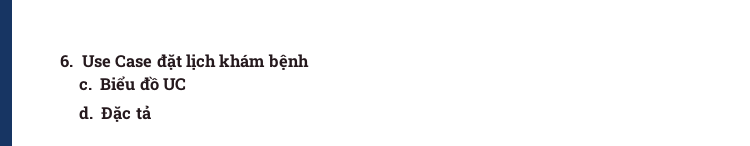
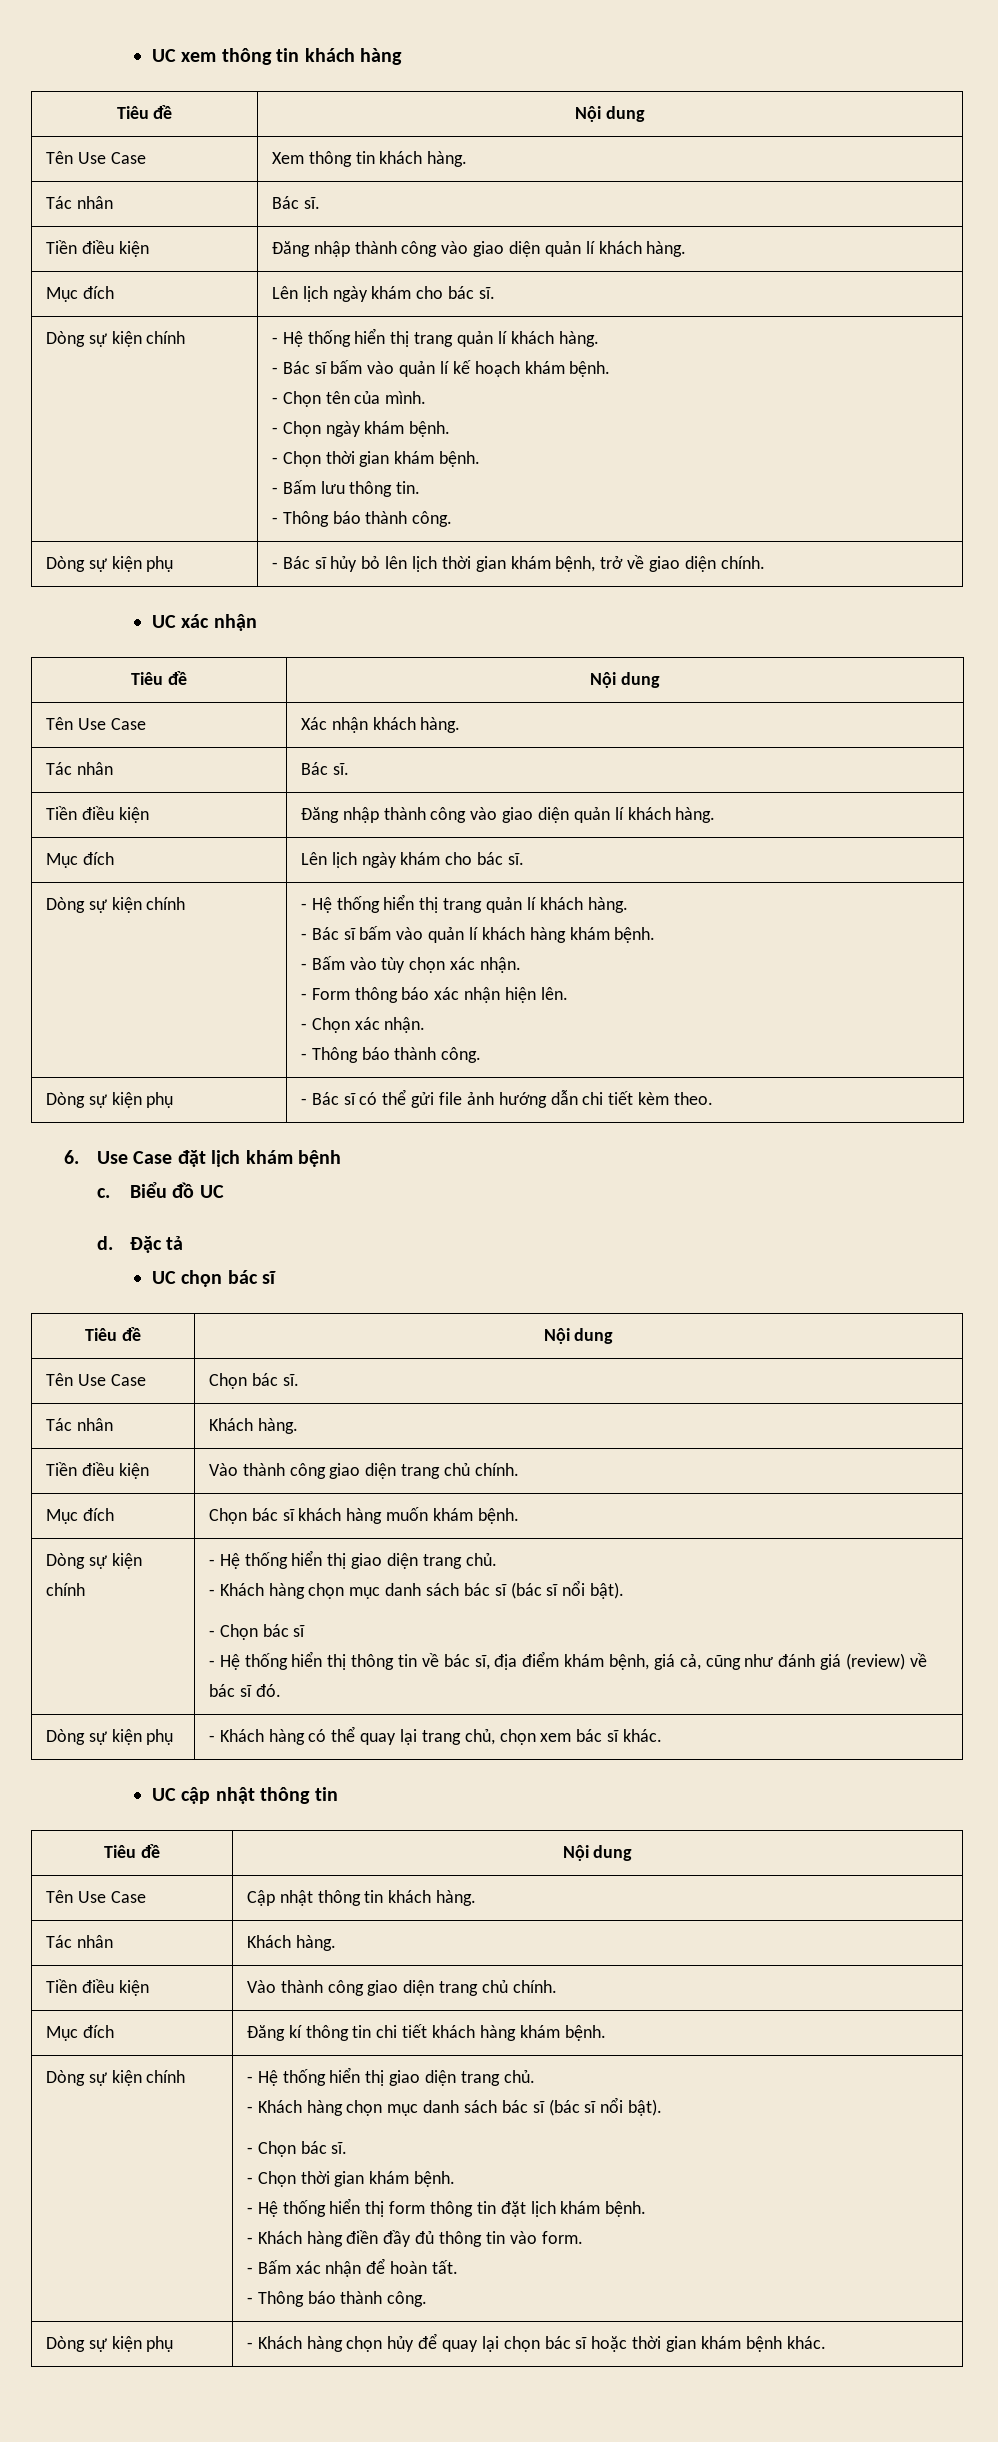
(60, 61) none -> [151,48,402,65] [116,105,173,119] [575,106,645,122] [45,151,146,164] [271,151,468,167] [45,196,113,209] [271,196,320,209] [45,240,149,257] [271,241,687,257] [45,286,114,302] [271,286,495,302] [45,331,186,347] [271,328,599,347] [271,360,611,377] [271,391,427,407] [271,421,451,437] [271,451,481,467] [271,480,421,497] [271,511,453,527] [45,556,174,572] [271,555,765,572] [151,614,257,631] [131,671,187,685] [590,672,660,688] [45,717,146,730] [300,717,461,733] [45,762,113,775] [300,762,349,775] [45,806,149,823] [300,807,716,823] [45,852,114,868] [300,852,524,868] [45,897,186,913] [300,894,628,913] [300,926,656,943] [300,956,521,973] [300,987,568,1003] [300,1017,426,1033] [300,1047,482,1063] [45,1092,174,1108] [300,1089,714,1108] UC xem thông tin khách hàng // Tiêu đề | Nội dung // Tên Use Case | Xem thông tin khách hàng. // Tác nhân | Bác sĩ. // Tiền điều kiện | Đăng nhập thành công vào giao diện quản lí khách hàng. // Mục đích | Lên lịch ngày khám cho bác sĩ. // Dòng sự kiện chính | - Hệ thống hiển thị trang quản lí khách hàng. // - Bác sĩ bấm vào quản lí kế hoạch khám bệnh. // - Chọn tên của mình. // - Chọn ngày khám bệnh. // - Chọn thời gian khám bệnh. // - Bấm lưu thông tin. // - Thông báo thành công. // Dòng sự kiện phụ | - Bác sĩ hủy bỏ lên lịch thời gian khám bệnh, trở về giao diện chính. // UC xác nhận // Tiêu đề | Nội dung // Tên Use Case | Xác nhận khách hàng. // Tác nhân | Bác sĩ. // Tiền điều kiện | Đăng nhập thành công vào giao diện quản lí khách hàng. // Mục đích | Lên lịch ngày khám cho bác sĩ. // Dòng sự kiện chính | - Hệ thống hiển thị trang quản lí khách hàng. // - Bác sĩ bấm vào quản lí khách hàng khám bệnh. // - Bấm vào tùy chọn xác nhận. // - Form thông báo xác nhận hiện lên. // - Chọn xác nhận. // - Thông báo thành công. // Dòng sự kiện phụ | - Bác sĩ có thể gửi file ảnh hướng dẫn chi tiết kèm theo. //
(151, 112) none -> [151,1270,277,1287] [85,1327,141,1341] [543,1328,614,1344] [45,1373,146,1386] [208,1373,299,1389] [45,1418,113,1431] [208,1418,298,1434] [45,1462,149,1479] [208,1463,519,1479] [45,1508,114,1524] [208,1507,519,1524] [45,1553,142,1569] [45,1583,85,1596] [208,1550,497,1569] [208,1580,625,1599] [208,1624,306,1640] [208,1651,927,1670] [208,1684,281,1697] [45,1729,174,1745] [208,1726,663,1745] [151,1787,338,1804] [104,1844,160,1858] [562,1845,633,1861] [45,1890,146,1903] [246,1890,477,1906] [45,1935,113,1948] [246,1935,336,1951] [45,1979,149,1996] [246,1980,557,1996] [45,2025,114,2041] [246,2024,606,2041] [45,2070,186,2086] [246,2067,535,2086] [246,2097,663,2116] [246,2141,348,2157] [246,2171,456,2187] [246,2198,647,2217] [246,2230,583,2247] [246,2258,458,2277] [246,2291,428,2307] [45,2336,174,2352] [246,2333,826,2352] // UC chọn bác sĩ // Tiêu đề | Nội dung // Tên Use Case | Chọn bác sĩ. // Tác nhân | Khách hàng. // Tiền điều kiện | Vào thành công giao diện trang chủ chính. // Mục đích | Chọn bác sĩ khách hàng muốn khám bệnh. // Dòng sự kiện chính | - Hệ thống hiển thị giao diện trang chủ. // - Khách hàng chọn mục danh sách bác sĩ (bác sĩ nổi bật). // - Chọn bác sĩ // - Hệ thống hiển thị thông tin về bác sĩ, địa điểm khám bệnh, giá cả, cũng như đánh giá (review) về bác sĩ đó. // Dòng sự kiện phụ | - Khách hàng có thể quay lại trang chủ, chọn xem bác sĩ khác. // UC cập nhật thông tin // Tiêu đề | Nội dung // Tên Use Case | Cập nhật thông tin khách hàng. // Tác nhân | Khách hàng. // Tiền điều kiện | Vào thành công giao diện trang chủ chính. // Mục đích | Đăng kí thông tin chi tiết khách hàng khám bệnh. // Dòng sự kiện chính | - Hệ thống hiển thị giao diện trang chủ. // - Khách hàng chọn mục danh sách bác sĩ (bác sĩ nổi bật). // - Chọn bác sĩ. // - Chọn thời gian khám bệnh. // - Hệ thống hiển thị form thông tin đặt lịch khám bệnh. // - Khách hàng điền đầy đủ thông tin vào form. // - Bấm xác nhận để hoàn tất. // - Thông báo thành công. // Dòng sự kiện phụ | - Khách hàng chọn hủy để quay lại chọn bác sĩ hoặc thời gian khám bệnh khác.

